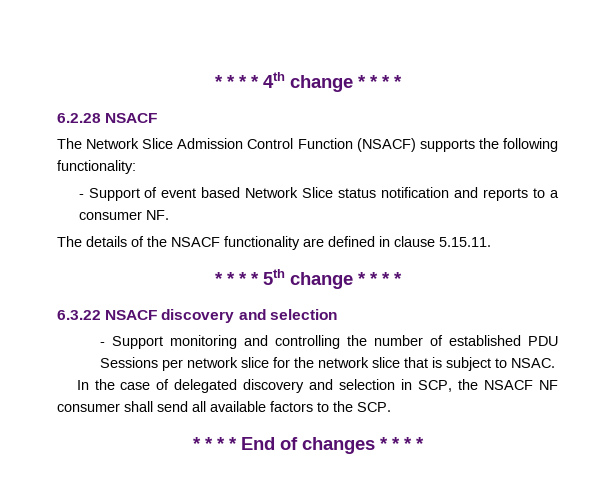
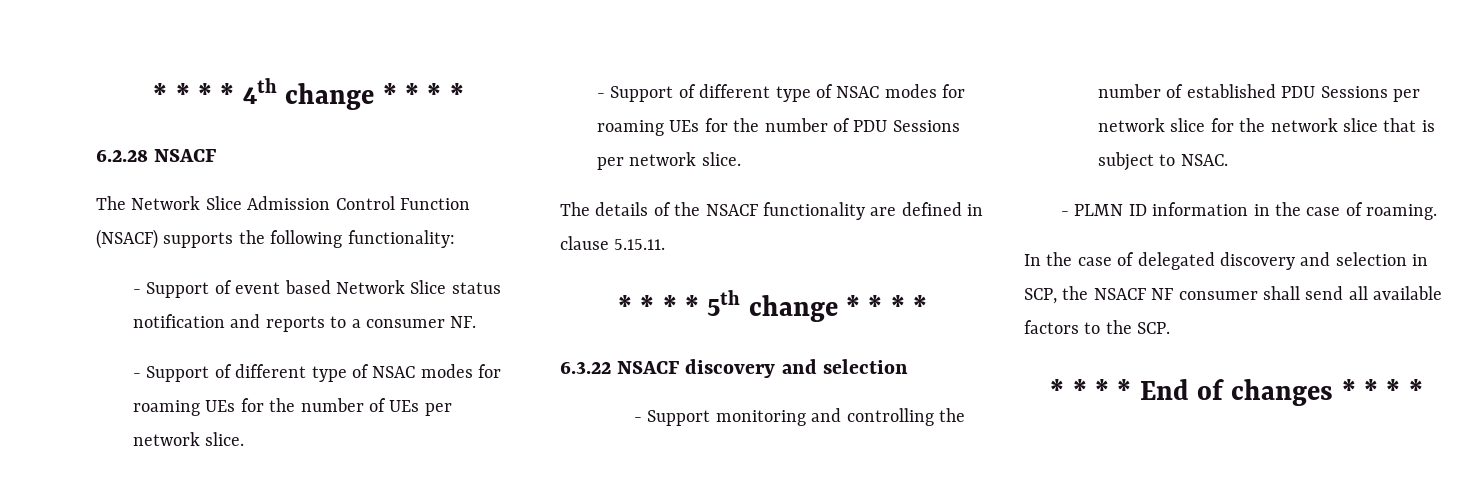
(169, 215) none -> [132,364,502,382] [132,398,452,416] [132,432,245,446] [596,84,966,102] [596,118,960,136] [596,152,741,170] // - Support of different type of NSAC modes for roaming UEs for the number of UEs per network slice. // - Support of different type of NSAC modes for roaming UEs for the number of PDU Sessions per network slice.
(556, 363) none -> [1060,202,1438,220] // - PLMN ID information in the case of roaming.

